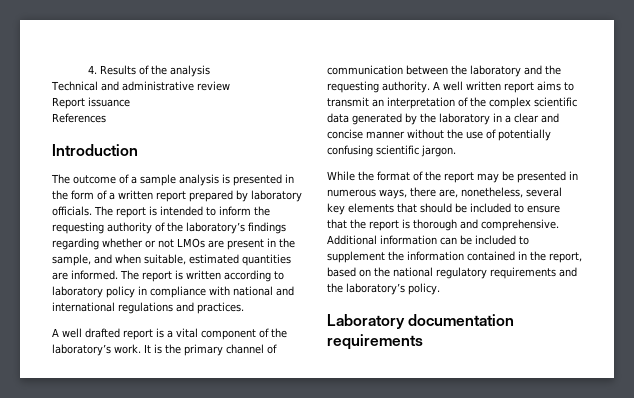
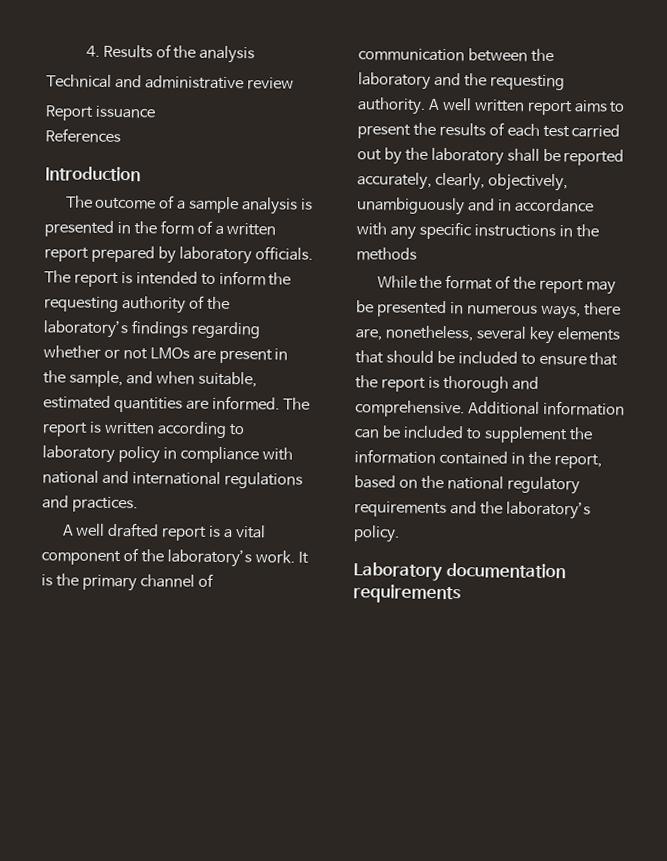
[327,97,577,109] [327,113,559,125] [327,129,551,141] [327,145,456,157] transmit an interpretation of the complex scientific data generated by the laboratory in a clear and concise manner without the use of potentially confusing scientific jargon. -> [357,122,621,139] [357,147,625,166] [357,172,568,192] [357,197,594,216] [356,221,599,240] [356,247,417,261] present the results of each test carried out by the laboratory shall be reported accurately, clearly, objectively, unambiguously and in accordance with any specific instructions in the methods

